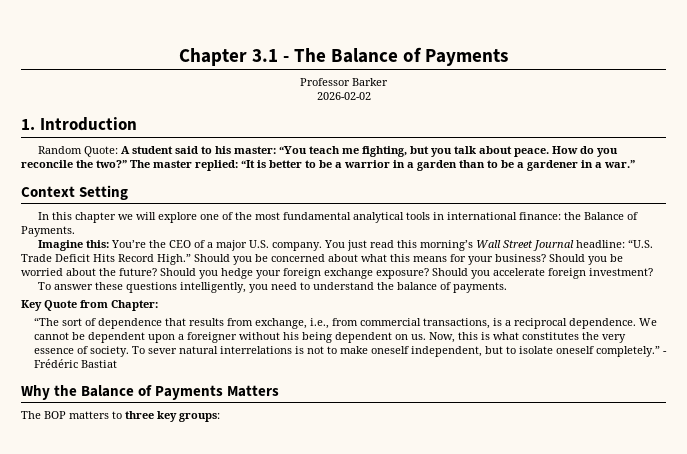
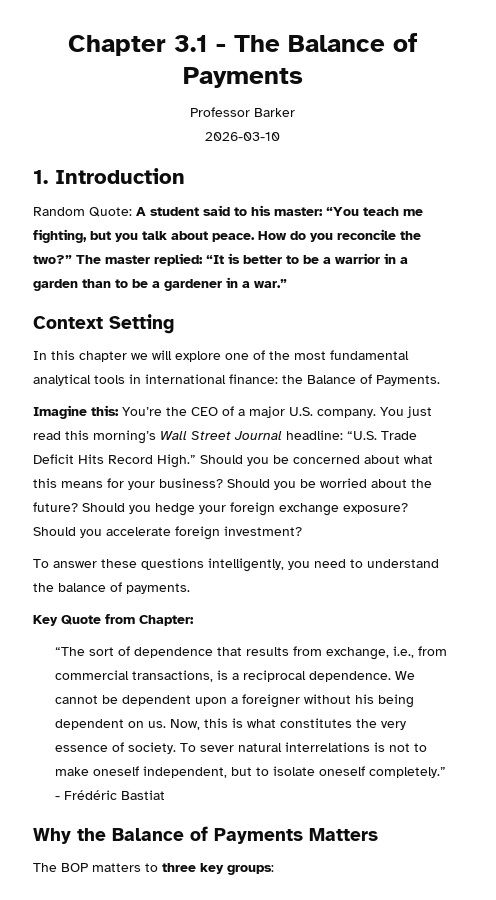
[316,92,371,100] 2026-02-02 -> [205,132,280,141] 2026-03-10

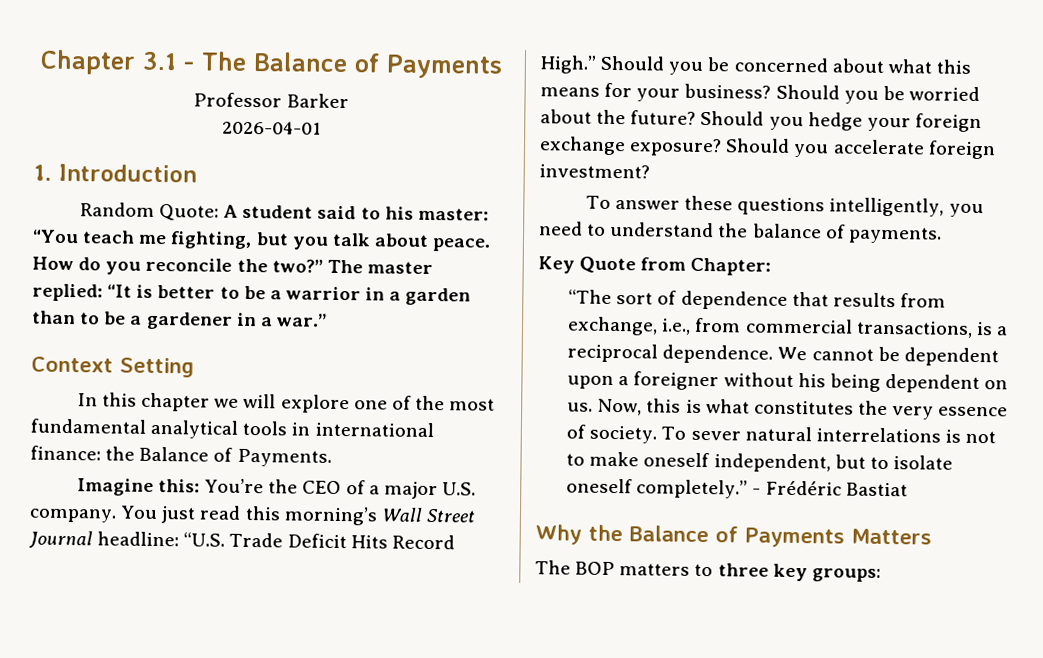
[205,132,280,141] 2026-03-10 -> [221,120,321,135] 2026-04-01

